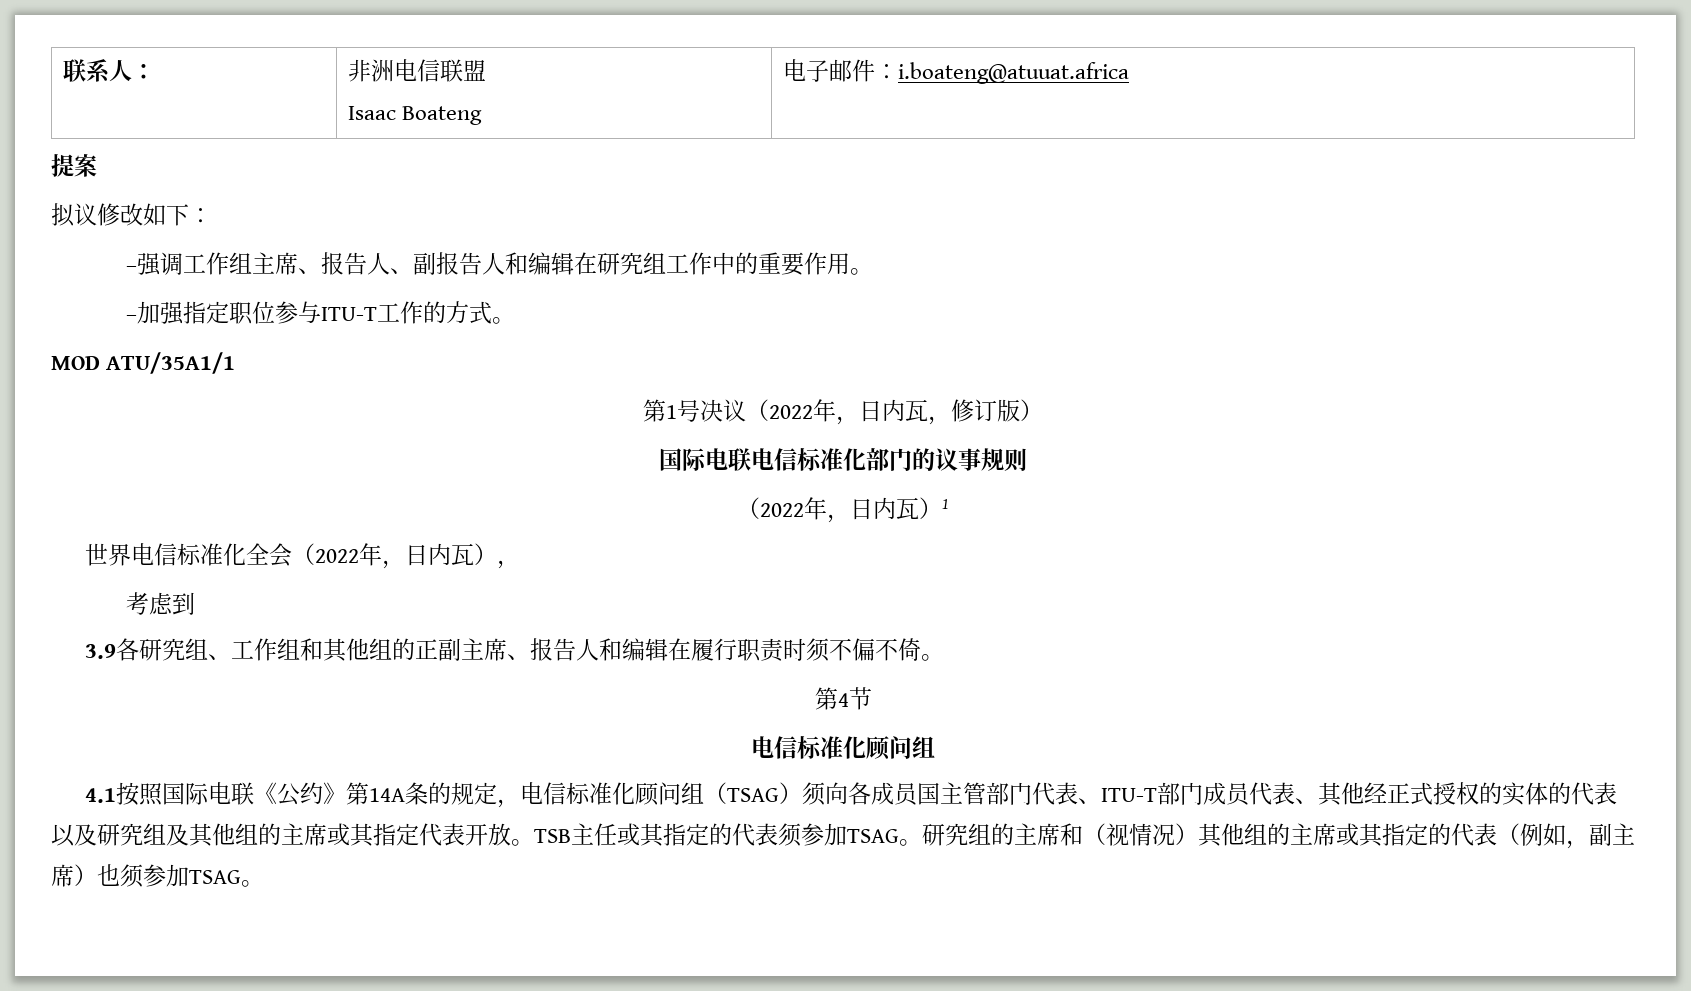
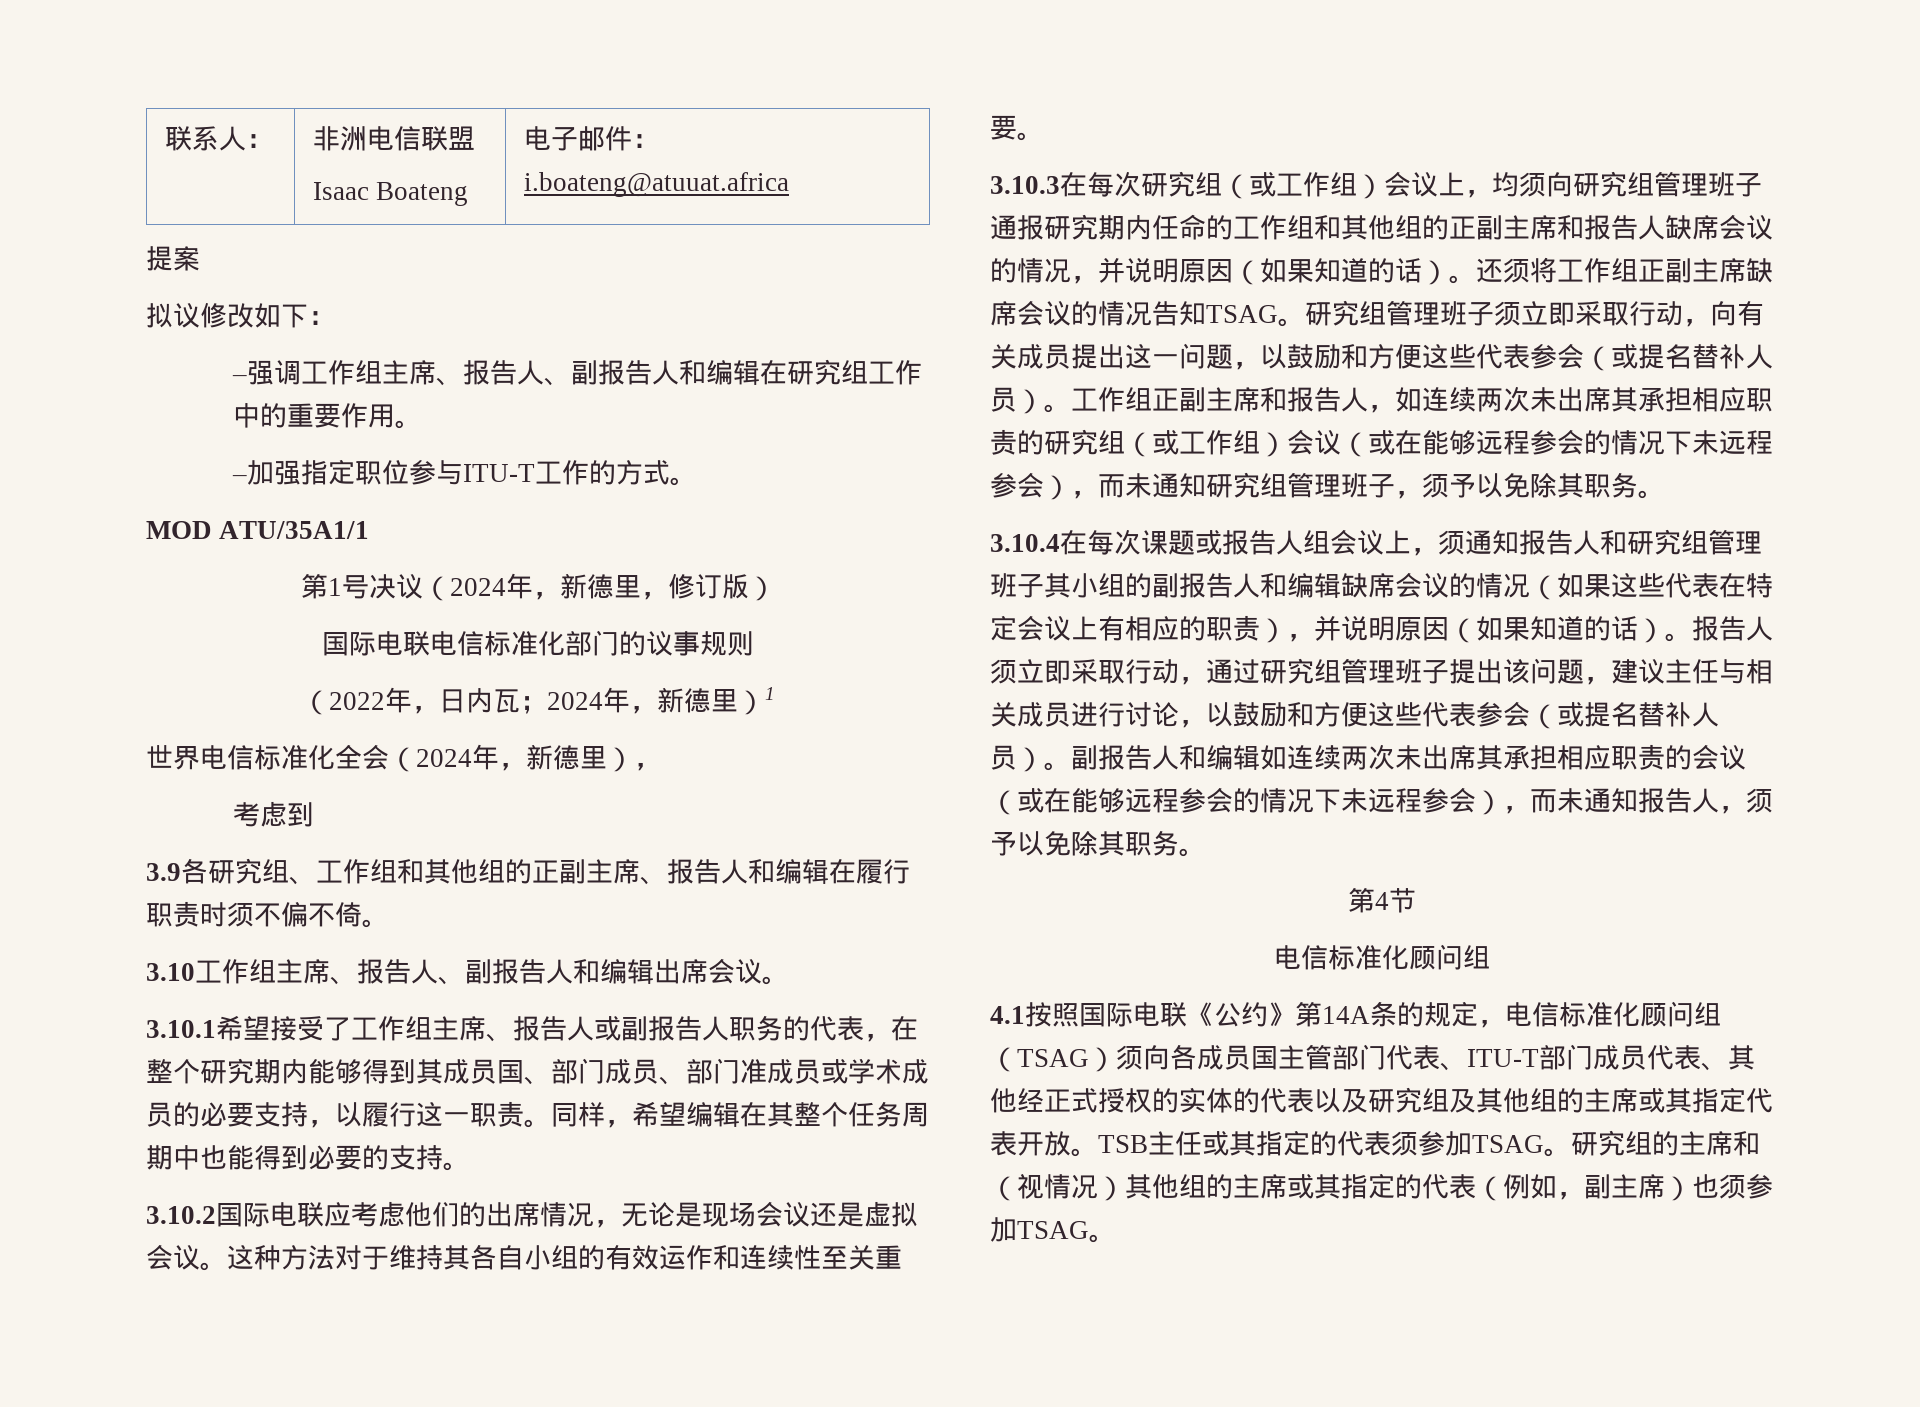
[769,399,928,425] 2022年，日内瓦 -> [449,573,641,600] 2024年，新德里
(919, 508) none -> [519,687,738,714] ；2024年，新德里
[315,543,475,569] 2022年，日内瓦 -> [416,744,607,771] 2024年，新德里
(945, 657) none -> [146,958,789,985] [146,1015,918,1042] [146,1058,929,1085] [146,1101,929,1128] [146,1145,470,1171] [146,1201,918,1228] [146,1244,902,1271] [990,115,1044,141] [990,171,1762,199] [990,214,1773,240] [990,257,1773,285] [990,300,1764,327] [990,343,1773,371] [990,386,1773,414] [990,429,1773,457] [990,472,1665,500] [990,529,1762,556] [990,572,1773,600] [990,615,1773,643] [990,658,1773,685] [990,701,1719,729] [990,744,1746,772] [990,787,1773,815] [990,830,1206,857] // 3.10工作组主席、报告人、副报告人和编辑出席会议。 // 3.10.1希望接受了工作组主席、报告人或副报告人职务的代表，在整个研究期内能够得到其成员国、部门成员、部门准成员或学术成员的必要支持，以履行这一职责。同样，希望编辑在其整个任务周期中也能得到必要的支持。 // 3.10.2国际电联应考虑他们的出席情况，无论是现场会议还是虚拟会议。这种方法对于维持其各自小组的有效运作和连续性至关重要。 // 3.10.3在每次研究组（或工作组）会议上，均须向研究组管理班子通报研究期内任命的工作组和其他组的正副主席和报告人缺席会议的情况，并说明原因（如果知道的话）。还须将工作组正副主席缺席会议的情况告知TSAG。研究组管理班子须立即采取行动，向有关成员提出这一问题，以鼓励和方便这些代表参会（或提名替补人员）。工作组正副主席和报告人，如连续两次未出席其承担相应职责的研究组（或工作组）会议（或在能够远程参会的情况下未远程参会），而未通知研究组管理班子，须予以免除其职务。 // 3.10.4在每次课题或报告人组会议上，须通知报告人和研究组管理班子其小组的副报告人和编辑缺席会议的情况（如果这些代表在特定会议上有相应的职责），并说明原因（如果知道的话）。报告人须立即采取行动，通过研究组管理班子提出该问题，建议主任与相关成员进行讨论，以鼓励和方便这些代表参会（或提名替补人员）。副报告人和编辑如连续两次未出席其承担相应职责的会议（或在能够远程参会的情况下未远程参会），而未通知报告人，须予以免除其职务。

